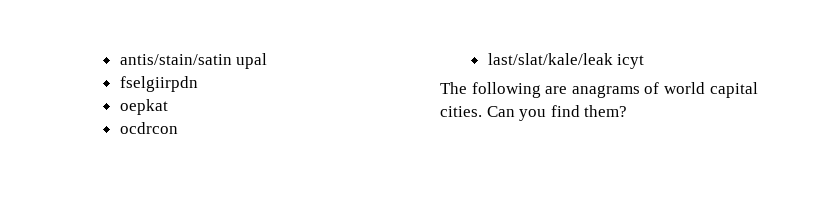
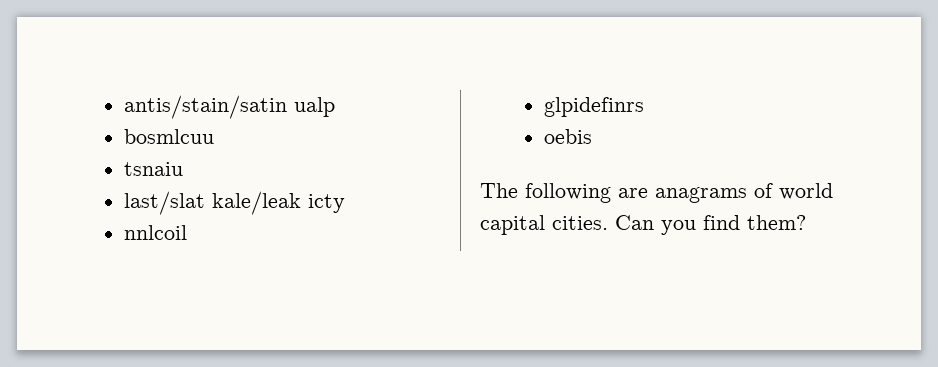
[236,53,268,69] [119,76,198,92] [119,99,168,115] [119,122,178,134] [487,53,645,69] upal // fselgiirpdn // oepkat // ocdrcon // last/slat/kale/leak icyt -> [294,97,336,117] [124,129,215,144] [124,162,184,176] [124,191,346,215] [124,225,188,240] [544,97,645,117] [544,129,593,144] ualp // bosmlcuu // tsnaiu // last/slat kale/leak icty // nnlcoil // glpidefinrs // oebis

